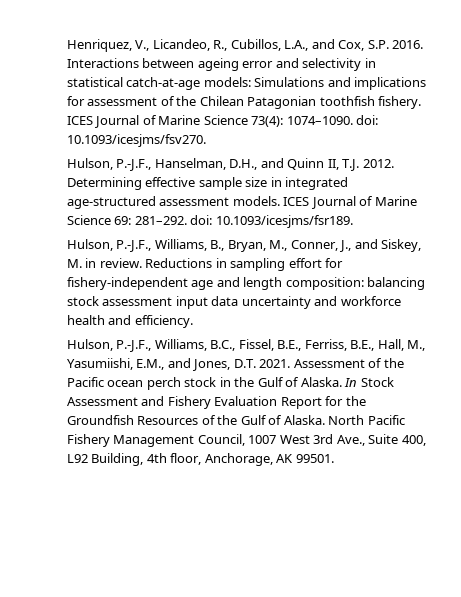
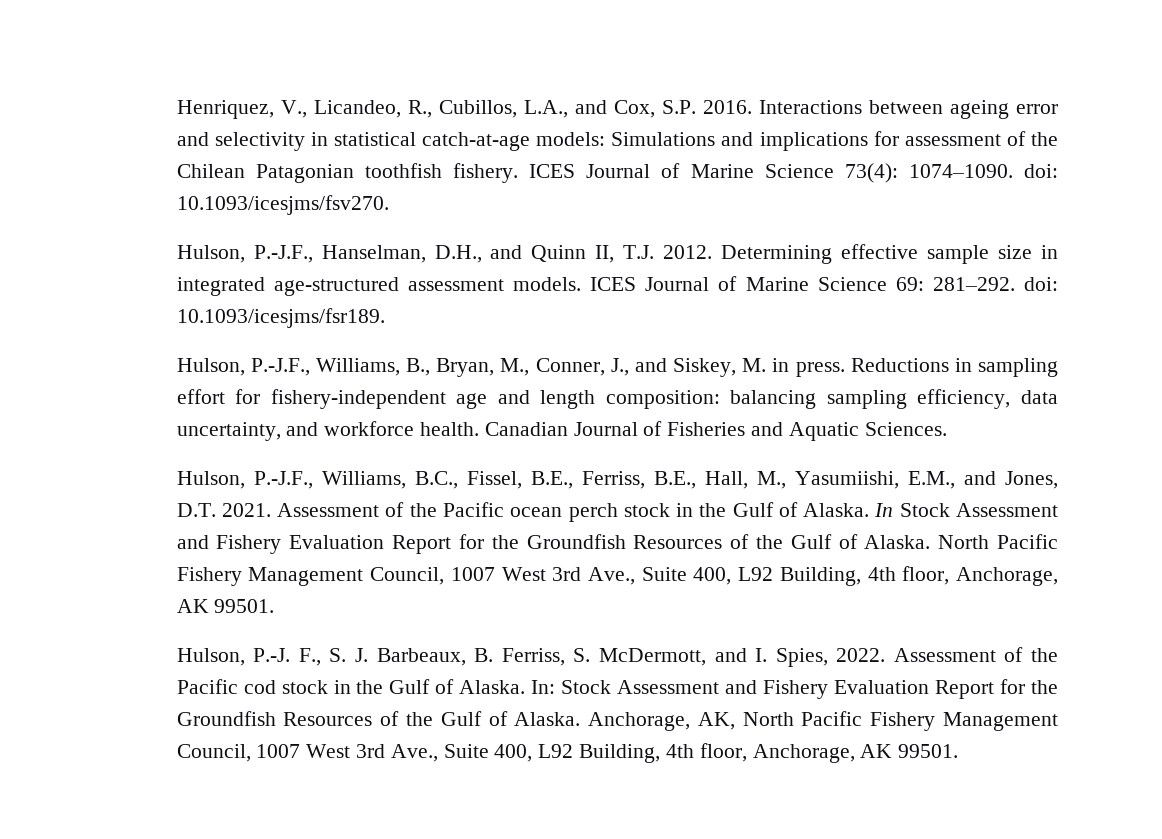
[99,258,142,268] review. -> [795,362,845,377] press.
[66,296,401,309] [66,315,193,328] stock assessment input data uncertainty and workforce health and efficiency. -> [826,389,1058,409] [176,421,947,441] sampling efficiency, data uncertainty, and workforce health. Canadian Journal of Fisheries and Aquatic Sciences.
(334, 458) none -> [176,647,1058,667] [176,679,1058,699] [176,711,1058,731] [176,743,959,763] // Hulson, P.-J. F., S. J. Barbeaux, B. Ferriss, S. McDermott, and I. Spies, 2022. Assessment of the Pacific cod stock in the Gulf of Alaska. In: Stock Assessment and Fishery Evaluation Report for the Groundfish Resources of the Gulf of Alaska. Anchorage, AK, North Pacific Fishery Management Council, 1007 West 3rd Ave., Suite 400, L92 Building, 4th floor, Anchorage, AK 99501.

